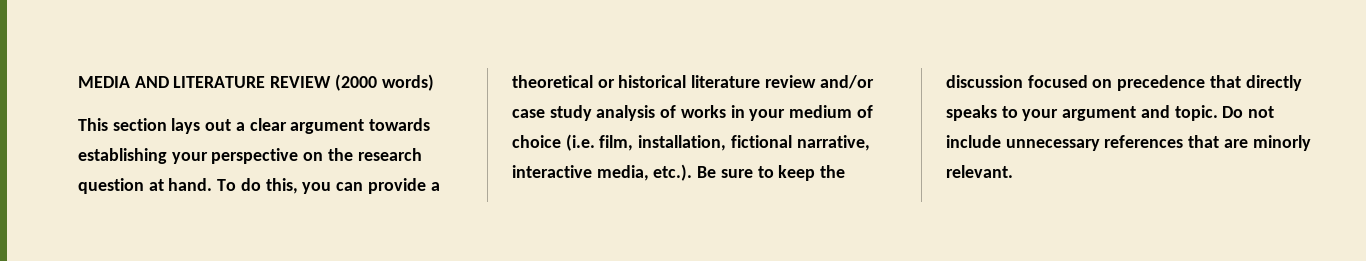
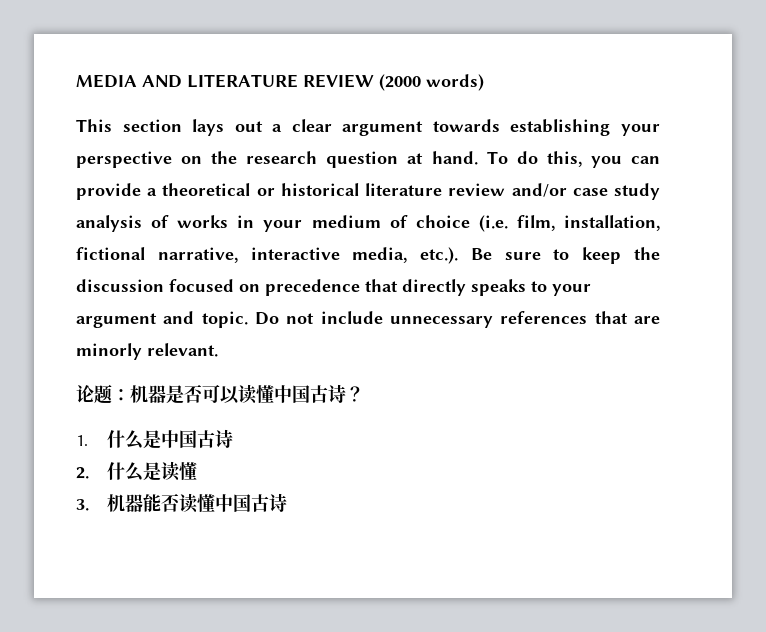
(1013, 171) none -> [76,384,364,404] [76,429,233,449] [76,461,197,481] [76,493,287,513] // 论题：机器是否可以读懂中国古诗？ // 1.什么是中国古诗 // 2.什么是读懂 // 3.机器能否读懂中国古诗

